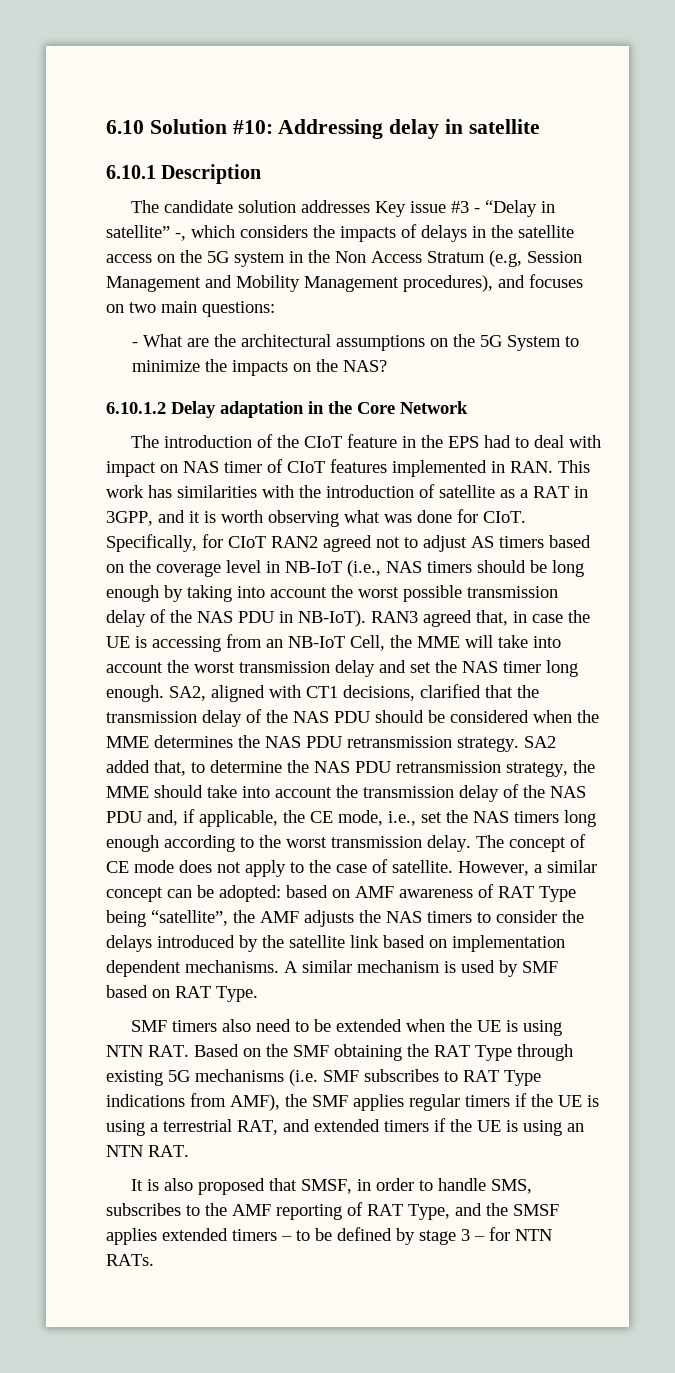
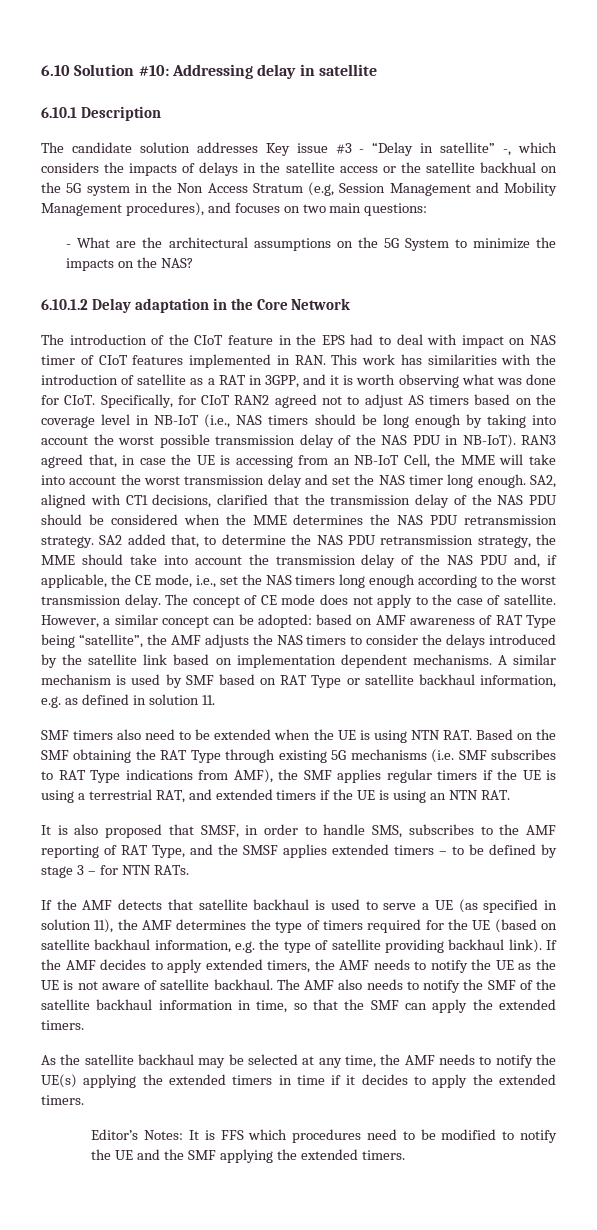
(152, 258) none -> [382,162,536,173] or the satellite backhual
[216,986,258,1002] Type. -> [311,674,556,688] [41,694,215,708] Type or satellite backhaul information, e.g. as defined in solution 11.
(154, 1260) none -> [41,899,558,913] [41,919,557,933] [41,939,558,953] [41,959,557,973] [41,979,556,993] [41,999,556,1013] [41,1020,84,1030] [41,1054,556,1068] [41,1074,557,1088] [41,1095,84,1105] [91,1129,558,1143] [91,1149,405,1163] // If the AMF detects that satellite backhaul is used to serve a UE (as specified in solution 11), the AMF determines the type of timers required for the UE (based on satellite backhaul information, e.g. the type of satellite providing backhaul link). If the AMF decides to apply extended timers, the AMF needs to notify the UE as the UE is not aware of satellite backhaul. The AMF also needs to notify the SMF of the satellite backhaul information in time, so that the SMF can apply the extended timers. // As the satellite backhaul may be selected at any time, the AMF needs to notify the UE(s) applying the extended timers in time if it decides to apply the extended timers. // Editor’s Notes: It is FFS which procedures need to be modified to notify the UE and the SMF applying the extended timers.

